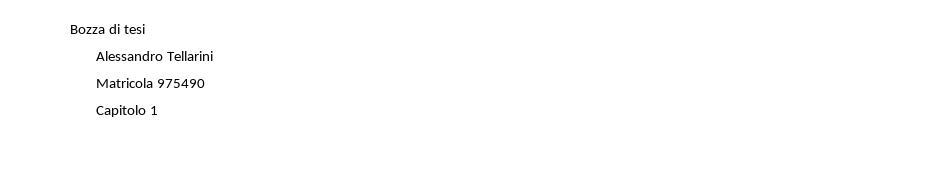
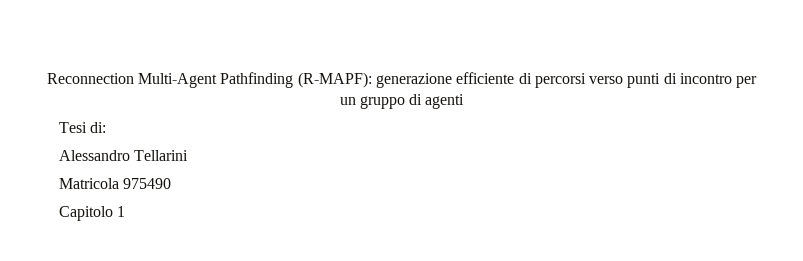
[70,24,145,34] Bozza di tesi -> [46,72,758,88] [339,94,465,109] [58,122,107,133] Reconnection Multi-Agent Pathfinding (R-MAPF): generazione efficiente di percorsi verso punti di incontro per un gruppo di agenti // Tesi di:

